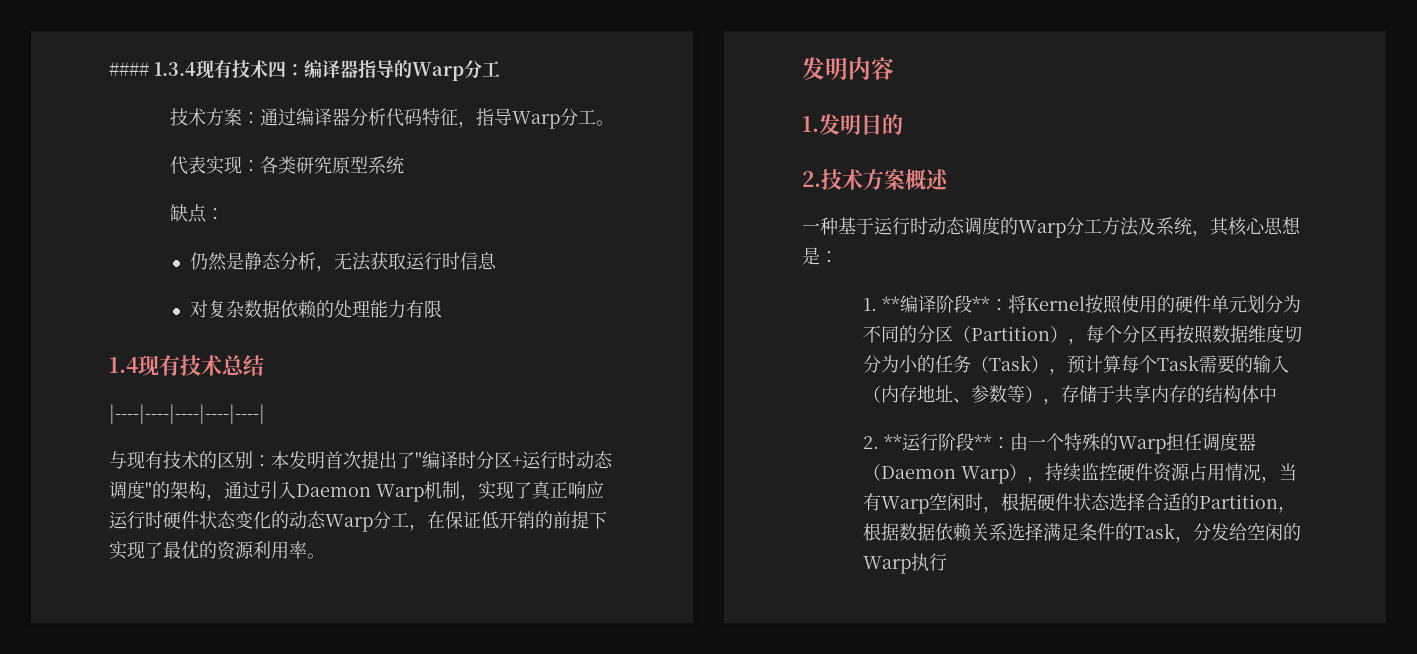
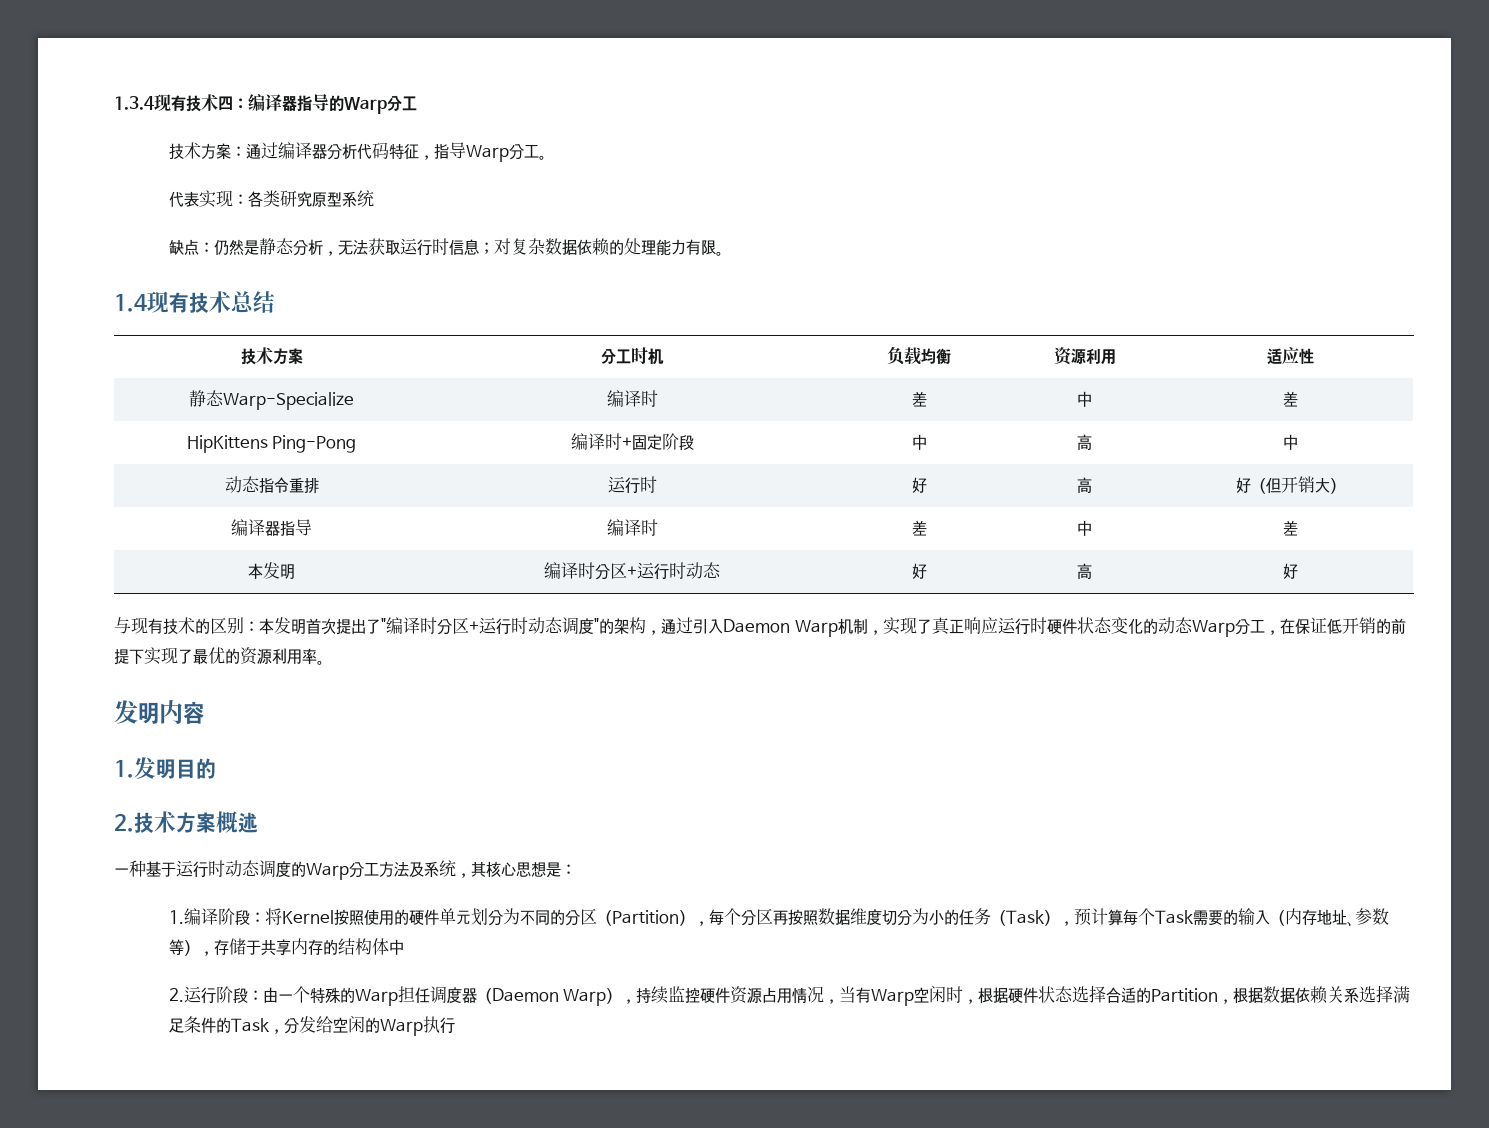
[109,62,149,76] #### -> (114, 103) none
(224, 214) // -> (214, 247) none
(497, 261) // -> [478,242,494,254] ；
(442, 309) none -> [715,251,724,256] 。
[109,404,265,424] // |----|----|----|----|----| -> [240,347,303,365] [601,347,664,365] [887,346,951,365] [1053,347,1116,365] [1266,347,1314,365] [189,390,354,410] [606,390,658,407] [911,391,927,407] [1077,391,1092,407] [1282,391,1298,407] [186,435,357,453] [570,433,694,450] [911,434,927,450] [1077,434,1092,451] [1282,434,1298,450] [224,476,319,494] [607,476,657,494] [911,477,927,493] [1077,477,1092,494] [1235,476,1345,494] [231,519,312,536] [606,519,658,536] [911,520,927,536] [1077,520,1092,536] [1282,520,1298,536] [248,562,295,579] [544,562,721,580] [911,563,927,579] [1077,563,1092,580] [1282,563,1298,579] // 技术方案 | 分工时机 | 负载均衡 | 资源利用 | 适应性 // 静态Warp-Specialize | 编译时 | 差 | 中 | 差 // HipKittens Ping-Pong | 编译时+固定阶段 | 中 | 高 | 中 // 动态指令重排 | 运行时 | 好 | 高 | 好（但开销大） // 编译器指导 | 编译时 | 差 | 中 | 差 // 本发明 | 编译时分区+运行时动态 | 好 | 高 | 好
[881,296,900,311] ** -> (184, 917) none
[971,296,990,311] ** -> (250, 917) none
[883,434,902,449] ** -> (184, 995) none
[973,434,992,449] ** -> (248, 995) none

